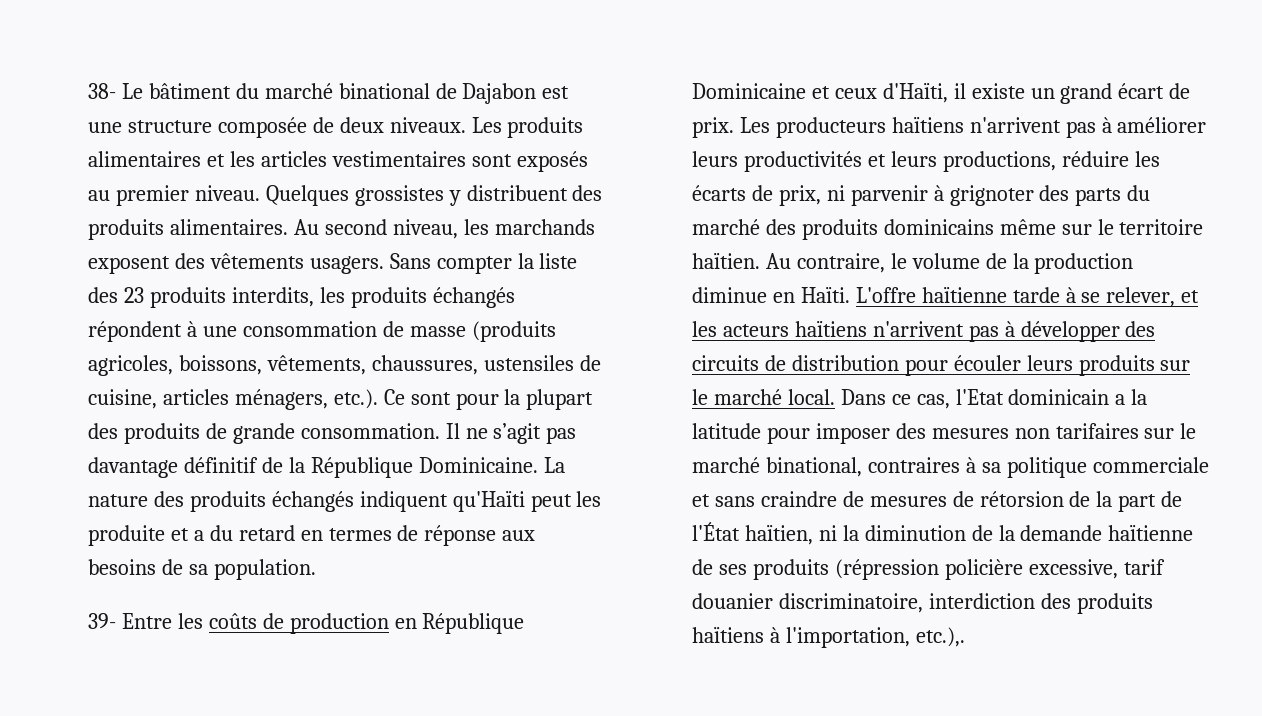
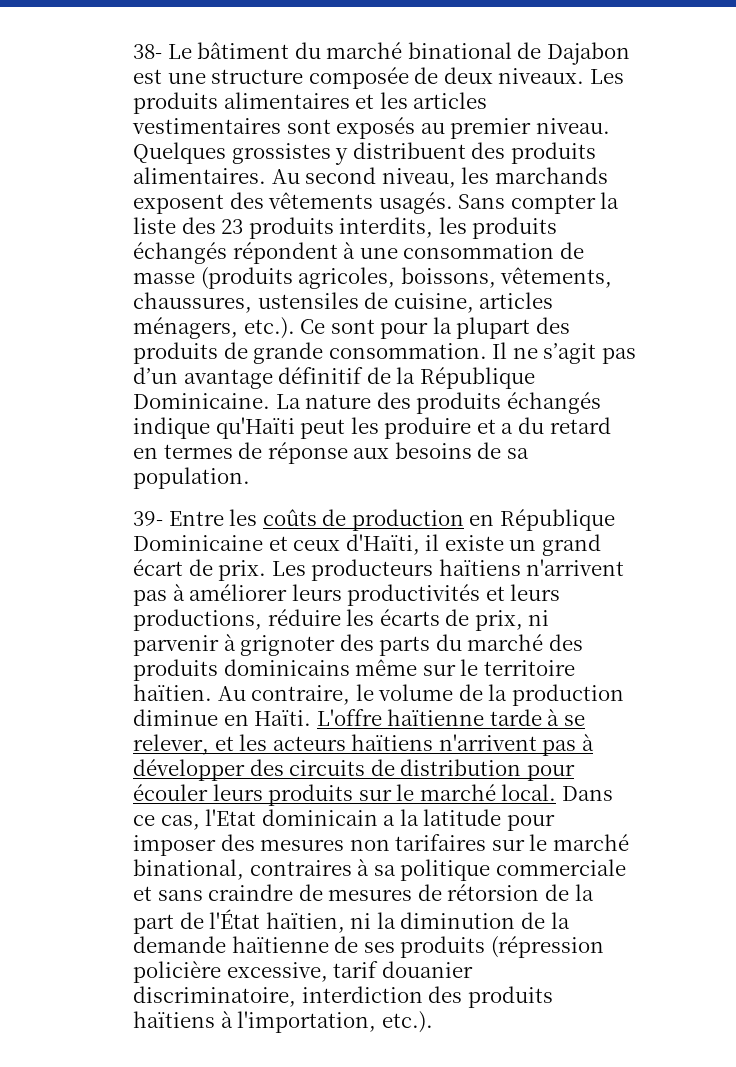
[309,256,384,274] usagers. -> [378,192,453,214] usagés.
[87,457,178,478] davantage -> [133,367,273,389] d’un avantage
[359,491,448,512] indiquent -> [133,417,211,439] indique
[87,525,165,546] produite -> [384,417,472,439] produire
[915,627,965,647] etc.),. -> [381,1011,433,1033] etc.).

